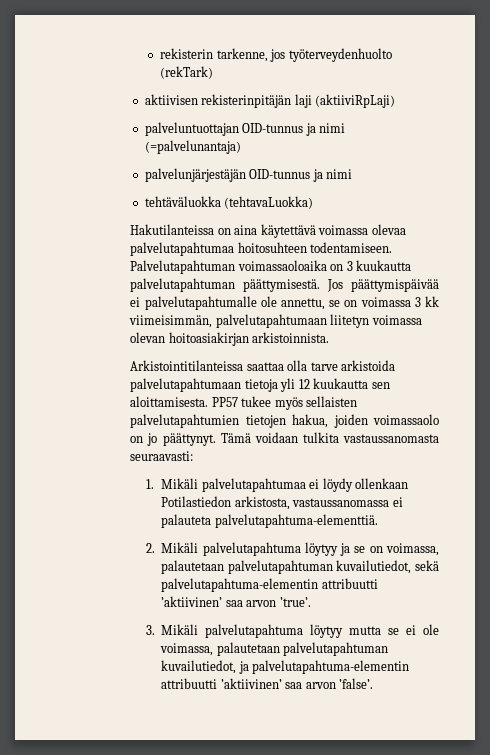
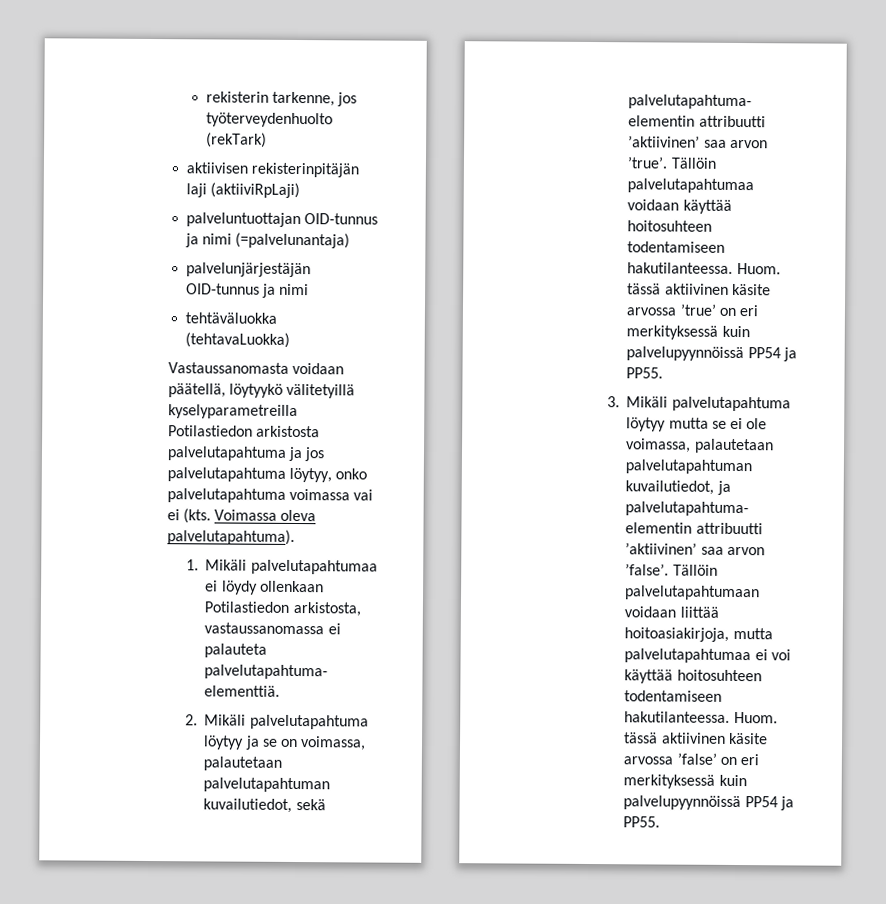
[130,224,406,238] [130,242,393,256] [130,260,412,274] [130,278,439,292] [130,296,440,310] [129,314,422,328] [130,332,330,346] [130,360,396,371] [130,378,390,392] [130,396,358,410] [130,414,439,428] [130,432,439,446] [130,451,194,461] Hakutilanteissa on aina käytettävä voimassa olevaa palvelutapahtumaa hoitosuhteen todentamiseen. Palvelutapahtuman voimassaoloaika on 3 kuukautta palvelutapahtuman päättymisestä. Jos päättymispäivää ei palvelutapahtumalle ole annettu, se on voimassa 3 kk viimeisimmän, palvelutapahtumaan liitetyn voimassa olevan hoitoasiakirjan arkistoinnista. // Arkistointitilanteissa saattaa olla tarve arkistoida palvelutapahtumaan tietoja yli 12 kuukautta sen aloittamisesta. PP57 tukee myös sellaisten palvelutapahtumien tietojen hakua, joiden voimassaolo on jo päättynyt. Tämä voidaan tulkita vastaussanomasta seuraavasti: -> [167,362,344,375] [167,383,356,399] [167,404,298,420] [167,425,320,438] [166,446,326,462] [166,467,368,483] [166,488,374,503] [166,508,317,524] [166,529,295,545] Vastaussanomasta voidaan päätellä, löytyykö välitetyillä kyselyparametreilla Potilastiedon arkistosta palvelutapahtuma ja jos palvelutapahtuma löytyy, onko palvelutapahtuma voimassa vai ei (kts. Voimassa oleva palvelutapahtuma).
(311, 602) none -> [670,157,717,169] [627,178,755,194] [627,199,732,214] [627,220,713,232] [627,241,726,253] [627,262,781,275] [627,283,771,296] [626,303,759,317] [626,325,750,340] [626,346,797,362] [626,367,664,379] Tällöin palvelutapahtumaa voidaan käyttää hoitosuhteen todentamiseen hakutilanteessa. Huom. tässä aktiivinen käsite arvossa ’true’ on eri merkityksessä kuin palvelupyynnöissä PP54 ja PP55.
(374, 683) none -> [672,564,718,576] [625,585,761,601] [624,606,719,618] [624,627,773,642] [624,648,791,664] [624,669,762,684] [624,690,723,702] [624,711,778,724] [624,732,768,745] [623,752,759,766] [623,774,747,789] [623,795,794,811] [623,816,661,828] Tällöin palvelutapahtumaan voidaan liittää hoitoasiakirjoja, mutta palvelutapahtumaa ei voi käyttää hoitosuhteen todentamiseen hakutilanteessa. Huom. tässä aktiivinen käsite arvossa ’false’ on eri merkityksessä kuin palvelupyynnöissä PP54 ja PP55.

